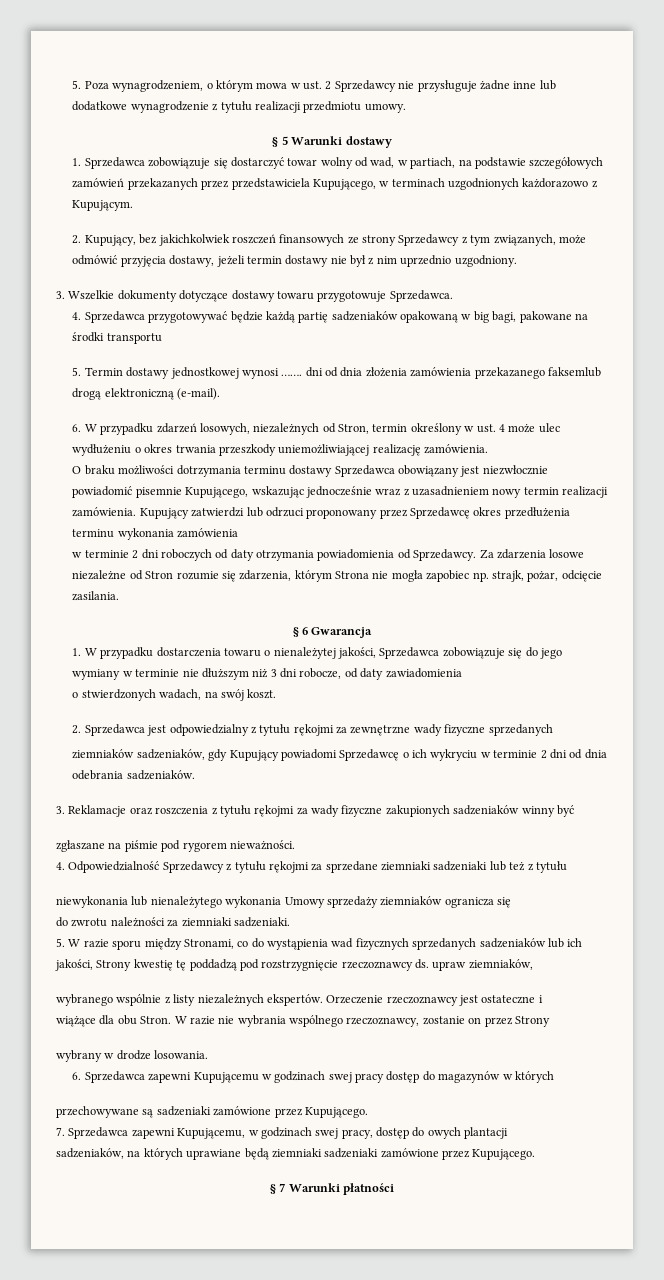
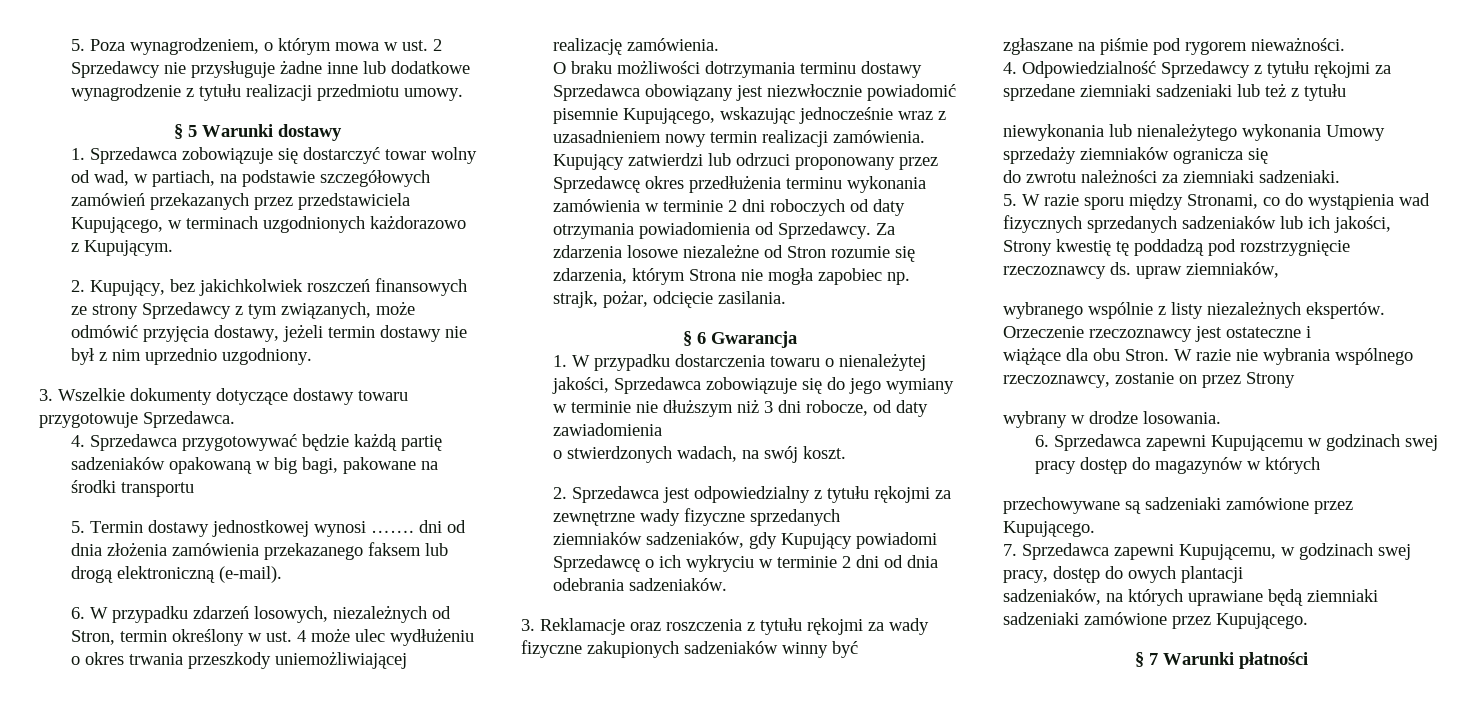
[547,367,601,377] faksemlub -> [367,542,448,556] faksem lub
(239, 533) // -> (640, 205) none

